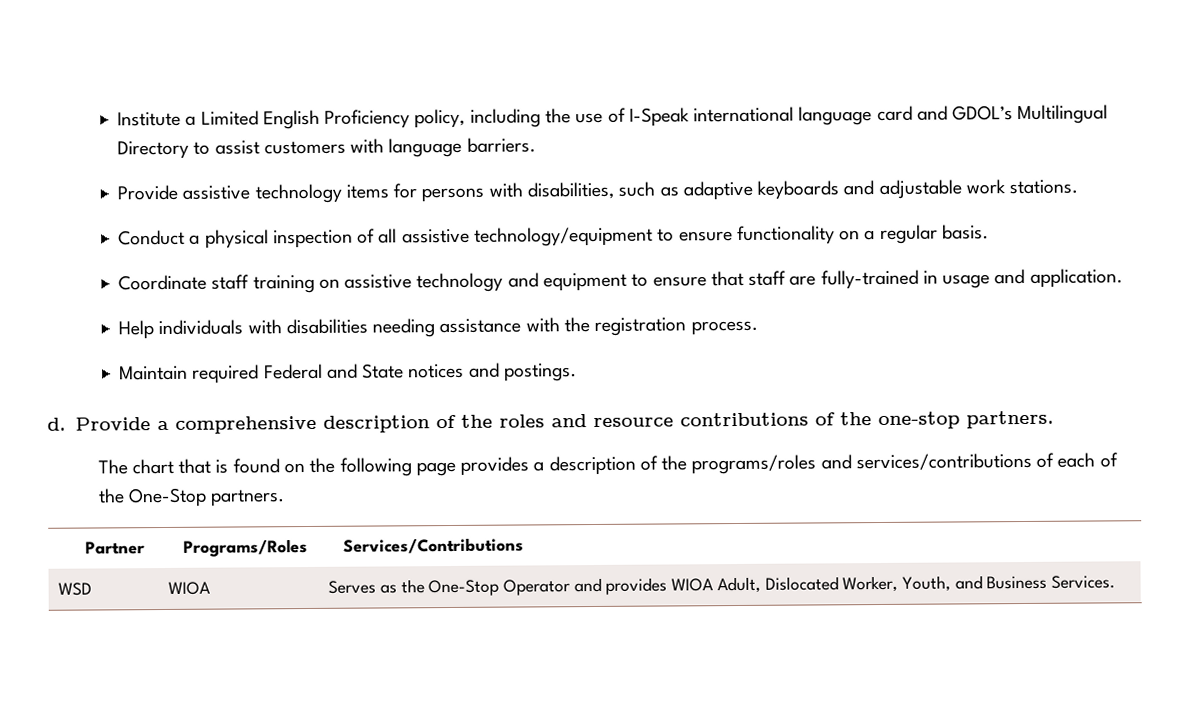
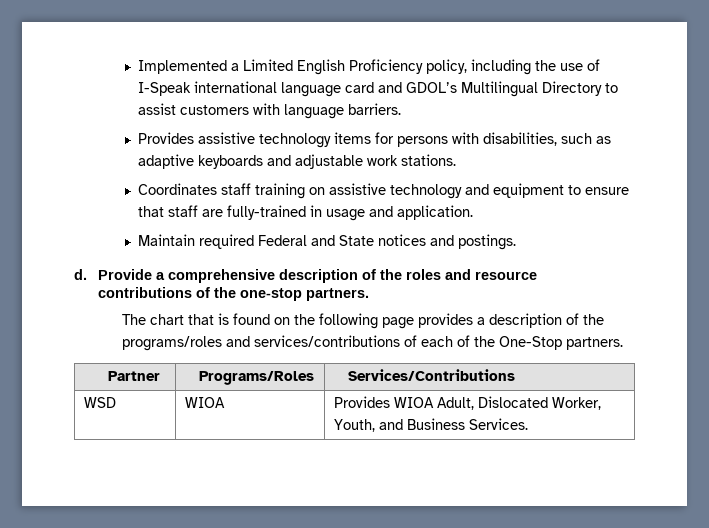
[117,111,182,127] Institute -> [137,60,227,74] Implemented
[117,184,179,201] Provide -> [137,132,194,144] Provides
[118,224,989,249] [118,274,208,291] Conduct a physical inspection of all assistive technology/equipment to ensure functionality on a regular basis. // Coordinate -> [137,183,217,195] Coordinates
[118,317,758,340] // Help individuals with disabilities needing assistance with the registration process. -> (473, 212) none
[328,577,668,597] Serves as the One-Stop Operator and provides -> [333,396,390,408] Provides

